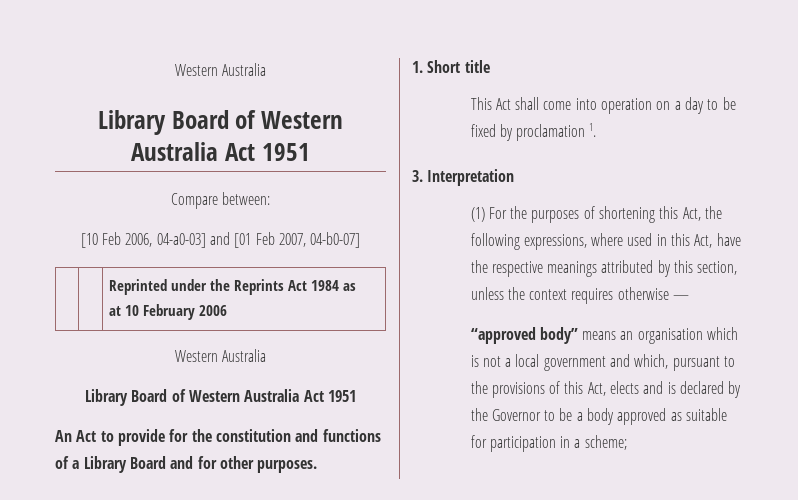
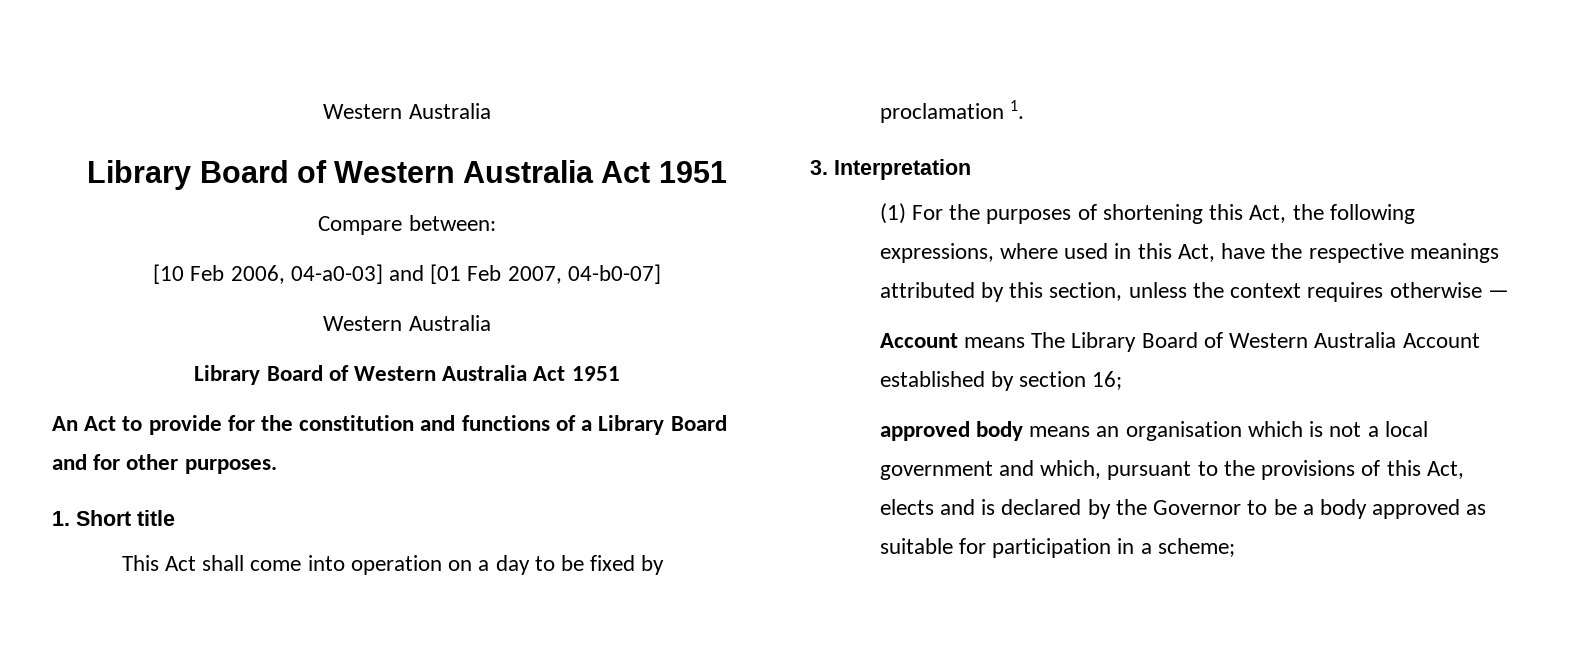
[109,279,356,295] [109,304,227,320] // | | Reprinted under the Reprints Act 1984 as // at 10 February 2006 -> (661, 274) none
[470,327,578,344] “approved body” -> [879,332,1480,352] [879,371,1123,391] [879,421,1024,441] Account means The Library Board of Western Australia Account established by section 16; // approved body

